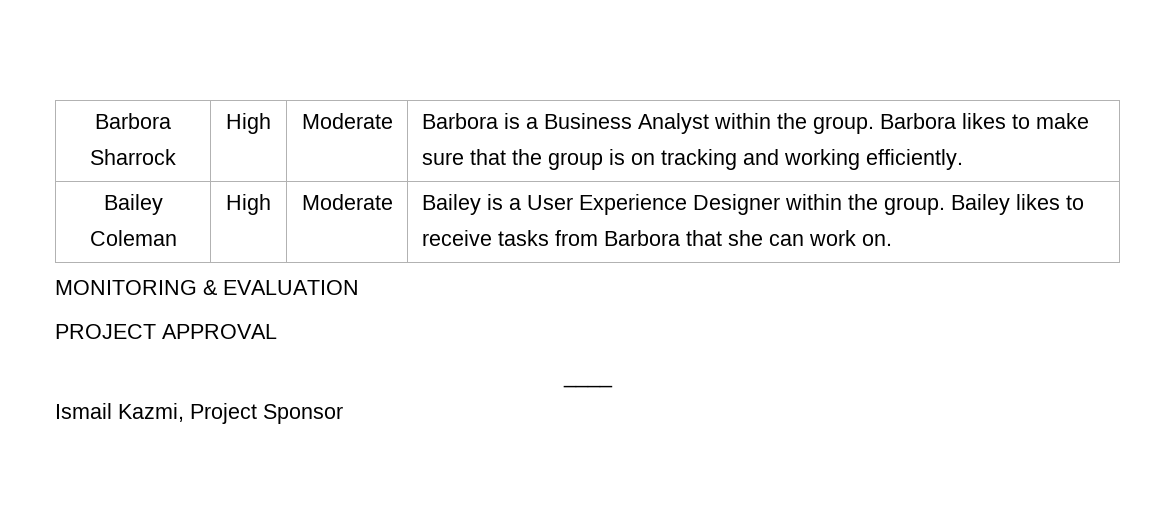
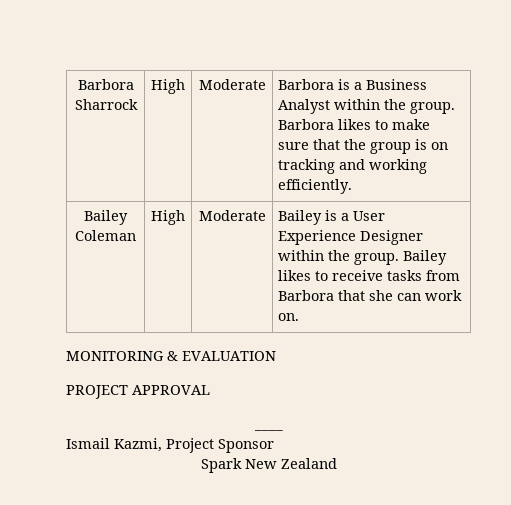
(343, 414) none -> [200,458,337,473] // Spark New Zealand

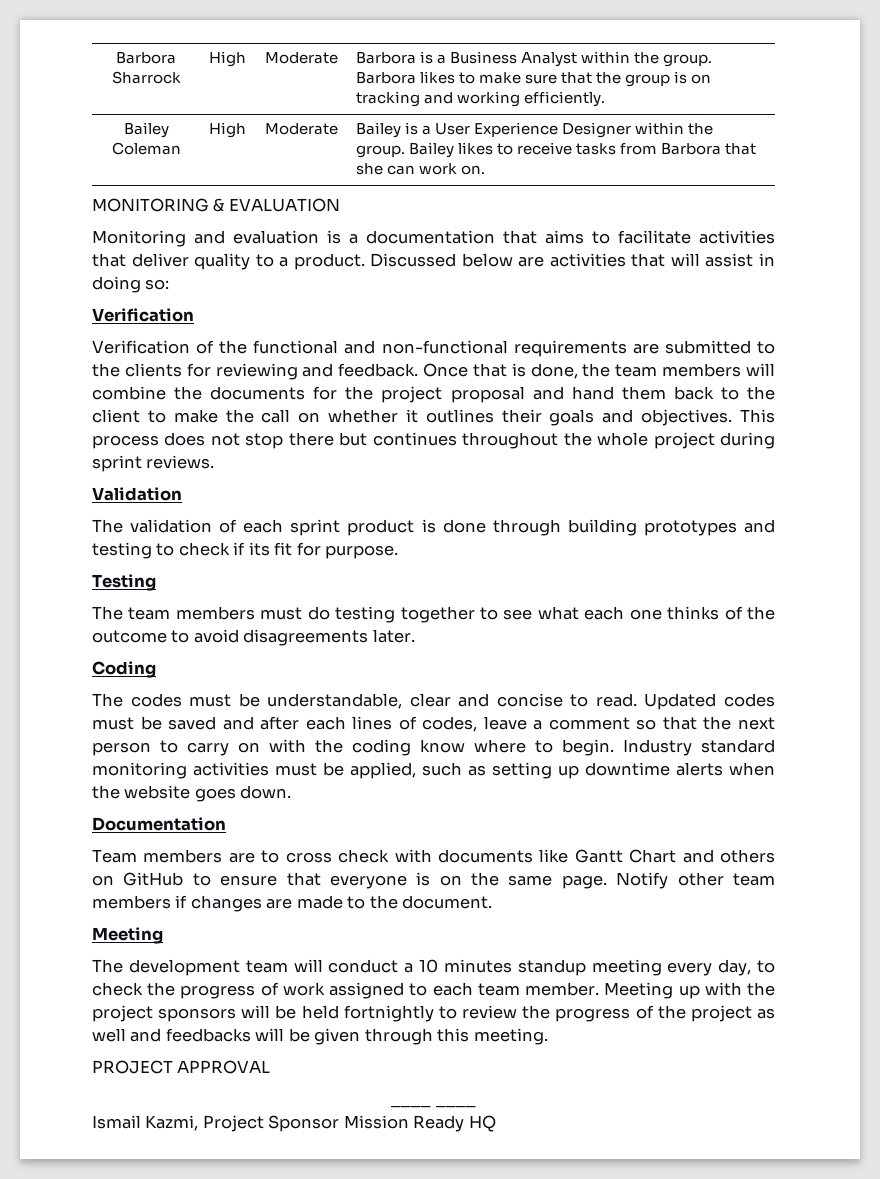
(276, 356) none -> [92,230,775,247] [92,253,776,270] [92,276,170,293] [92,308,194,322] [92,340,775,357] [92,363,775,380] [92,386,776,403] [92,409,775,426] [92,432,775,449] [92,455,215,472] [92,487,182,501] [92,519,775,536] [92,542,399,559] [92,574,156,591] [92,606,776,623] [92,629,415,646] [92,661,156,678] [92,693,775,710] [92,716,775,732] [92,739,775,756] [92,762,775,779] [92,785,292,802] [92,817,226,831] [92,849,775,863] [92,872,775,889] [92,895,493,912] [92,927,163,944] [92,959,776,976] [92,982,776,999] [92,1005,776,1022] [92,1028,548,1045] // Monitoring and evaluation is a documentation that aims to facilitate activities that deliver quality to a product. Discussed below are activities that will assist in doing so: // Verification // Verification of the functional and non-functional requirements are submitted to the clients for reviewing and feedback. Once that is done, the team members will combine the documents for the project proposal and hand them back to the client to make the call on whether it outlines their goals and objectives. This process does not stop there but continues throughout the whole project during sprint reviews. // Validation // The validation of each sprint product is done through building prototypes and testing to check if its fit for purpose. // Testing // The team members must do testing together to see what each one thinks of the outcome to avoid disagreements later. // Coding // The codes must be understandable, clear and concise to read. Updated codes must be saved and after each lines of codes, leave a comment so that the next person to carry on with the coding know where to begin. Industry standard monitoring activities must be applied, such as setting up downtime alerts when the website goes down. // Documentation // Team members are to cross check with documents like Gantt Chart and others on GitHub to ensure that everyone is on the same page. Notify other team members if changes are made to the document. // Meeting // The development team will conduct a 10 minutes standup meeting every day, to check the progress of work assigned to each team member. Meeting up with the project sponsors will be held fortnightly to review the progress of the project as well and feedbacks will be given through this meeting.
(283, 430) none -> [435,1105,476,1108] ____
[200,458,337,473] // Spark New Zealand -> [343,1115,496,1132] Mission Ready HQ

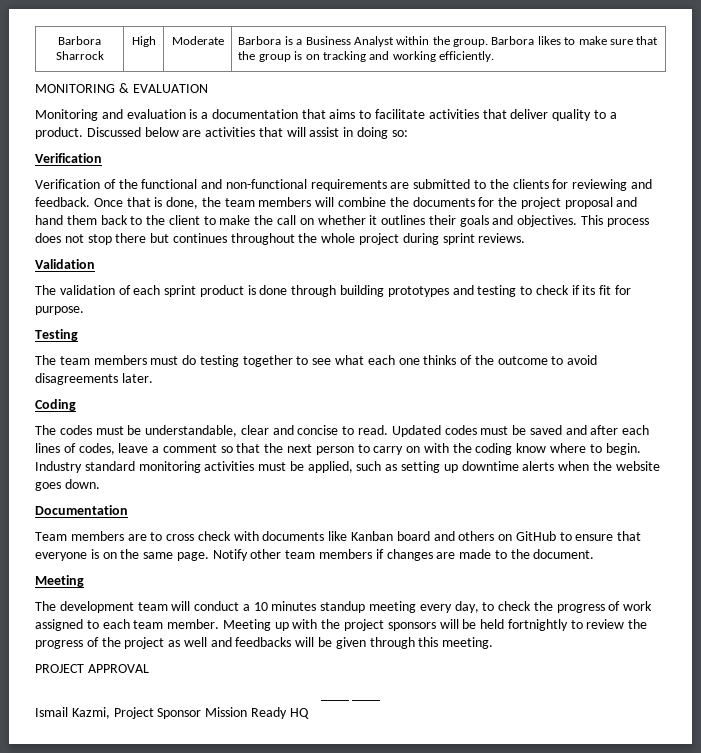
[123,122,169,138] [111,142,181,155] [209,122,246,138] [265,123,338,135] [355,122,714,138] [355,142,757,158] [355,163,486,175] // Bailey Coleman | High | Moderate | Bailey is a User Experience Designer within the group. Bailey likes to receive tasks from Barbora that she can work on. -> (495, 56) none
[574,849,677,863] Gantt Chart -> [351,531,430,541] Kanban board

